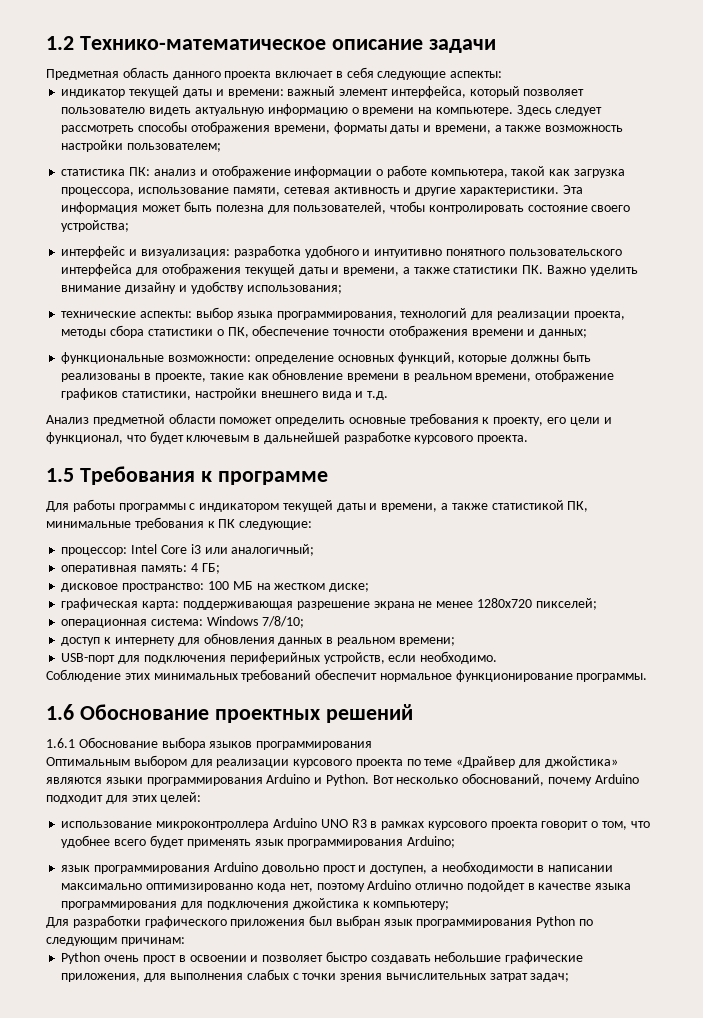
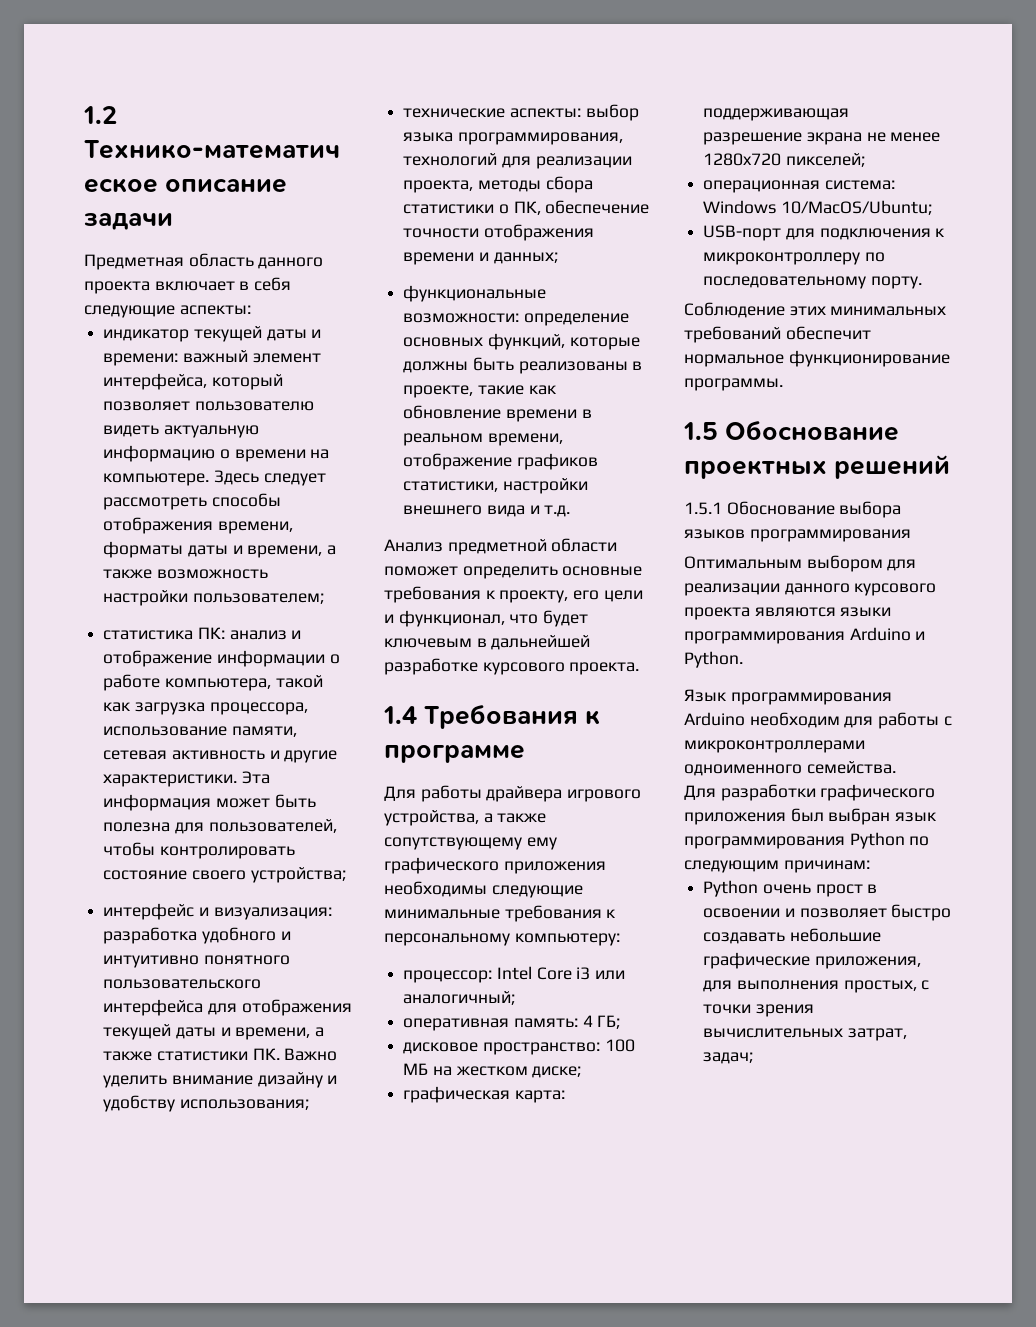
[46,468,74,482] 1.5 -> [383,706,417,724] 1.4
[118,500,589,512] программы с индикатором текущей даты и времени, а также статистикой ПК, -> [486,786,642,802] [384,810,547,826] [384,837,557,850] [384,857,606,874] [384,881,583,898] драйвера игрового устройства, а также сопутствующему ему графического приложения необходимы следующие
[218,519,313,530] ПК следующие: -> [384,933,620,946] персональному компьютеру:
[261,616,304,628] [61,633,455,646] [61,651,498,664] 7/8/10; // доступ к интернету для обновления данных в реальном времени; // USB-порт для подключения периферийных устройств, если необходимо. -> [780,200,932,215] [703,225,946,241] [703,252,885,265] [703,276,922,289] 10/MacOS/Ubuntu; // USB-порт для подключения к микроконтроллеру по последовательному порту.
[46,704,74,720] 1.6 -> [683,422,718,440] 1.5
[46,738,75,748] 1.6.1 -> [684,502,722,515] 1.5.1
[293,756,618,768] курсового проекта по теме «Драйвер для джойстика» -> [784,583,937,596] [684,607,750,620] данного курсового проекта
[372,773,639,786] [46,792,202,804] [61,818,650,830] [61,835,456,848] [61,861,614,874] [61,880,632,892] [61,898,450,910] Вот несколько обоснований, почему Arduino подходит для этих целей: // использование микроконтроллера Arduino UNO R3 в рамках курсового проекта говорит о том, что удобнее всего будет применять язык программирования Arduino; // язык программирования Arduino довольно прост и доступен, а необходимости в написании максимально оптимизированно кода нет, поэтому Arduino отлично подойдет в качестве языка программирования для подключения джойстика к компьютеру; -> [684,689,892,705] [684,712,952,729] [684,740,865,753] [684,761,896,776] // Язык программирования Arduino необходим для работы с микроконтроллерами одноименного семейства.
[246,969,289,980] слабых -> [843,980,917,993] простых,
[489,973,528,982] затрат -> [847,1028,907,1041] затрат,

